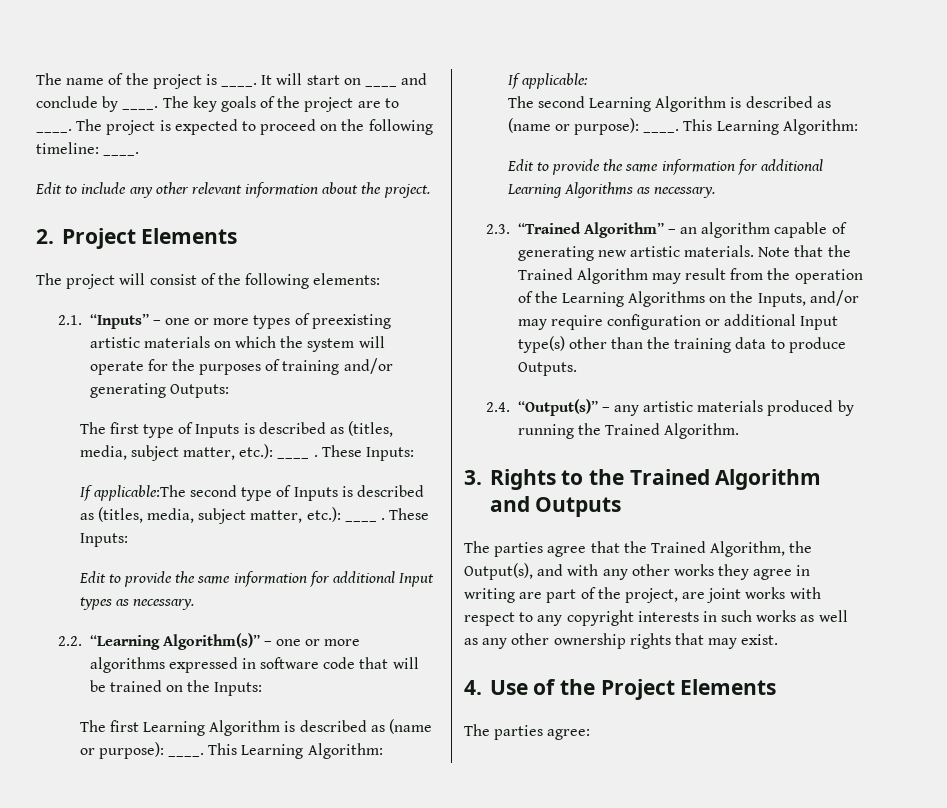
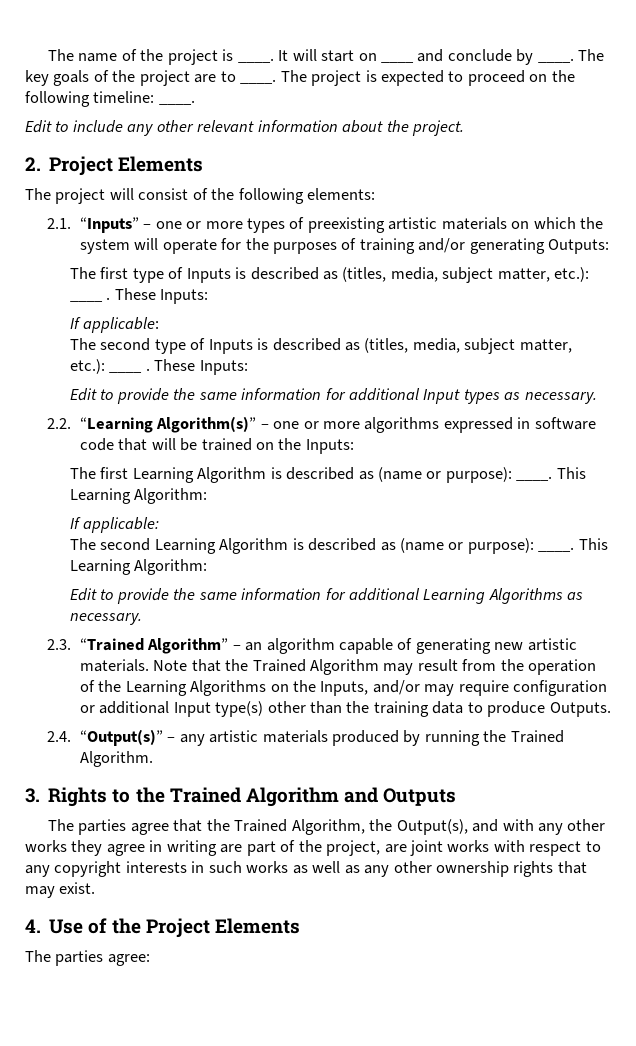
[93,485,186,501] applicable:The -> [83,317,160,333] [69,338,96,350] applicable: // The

